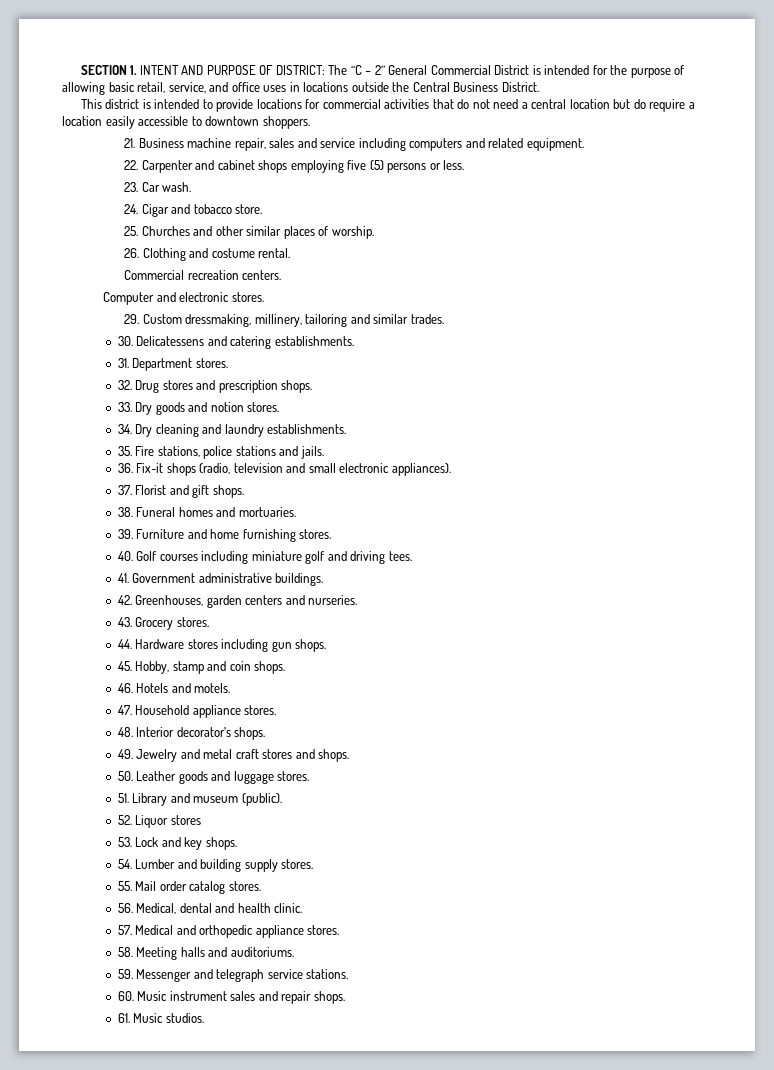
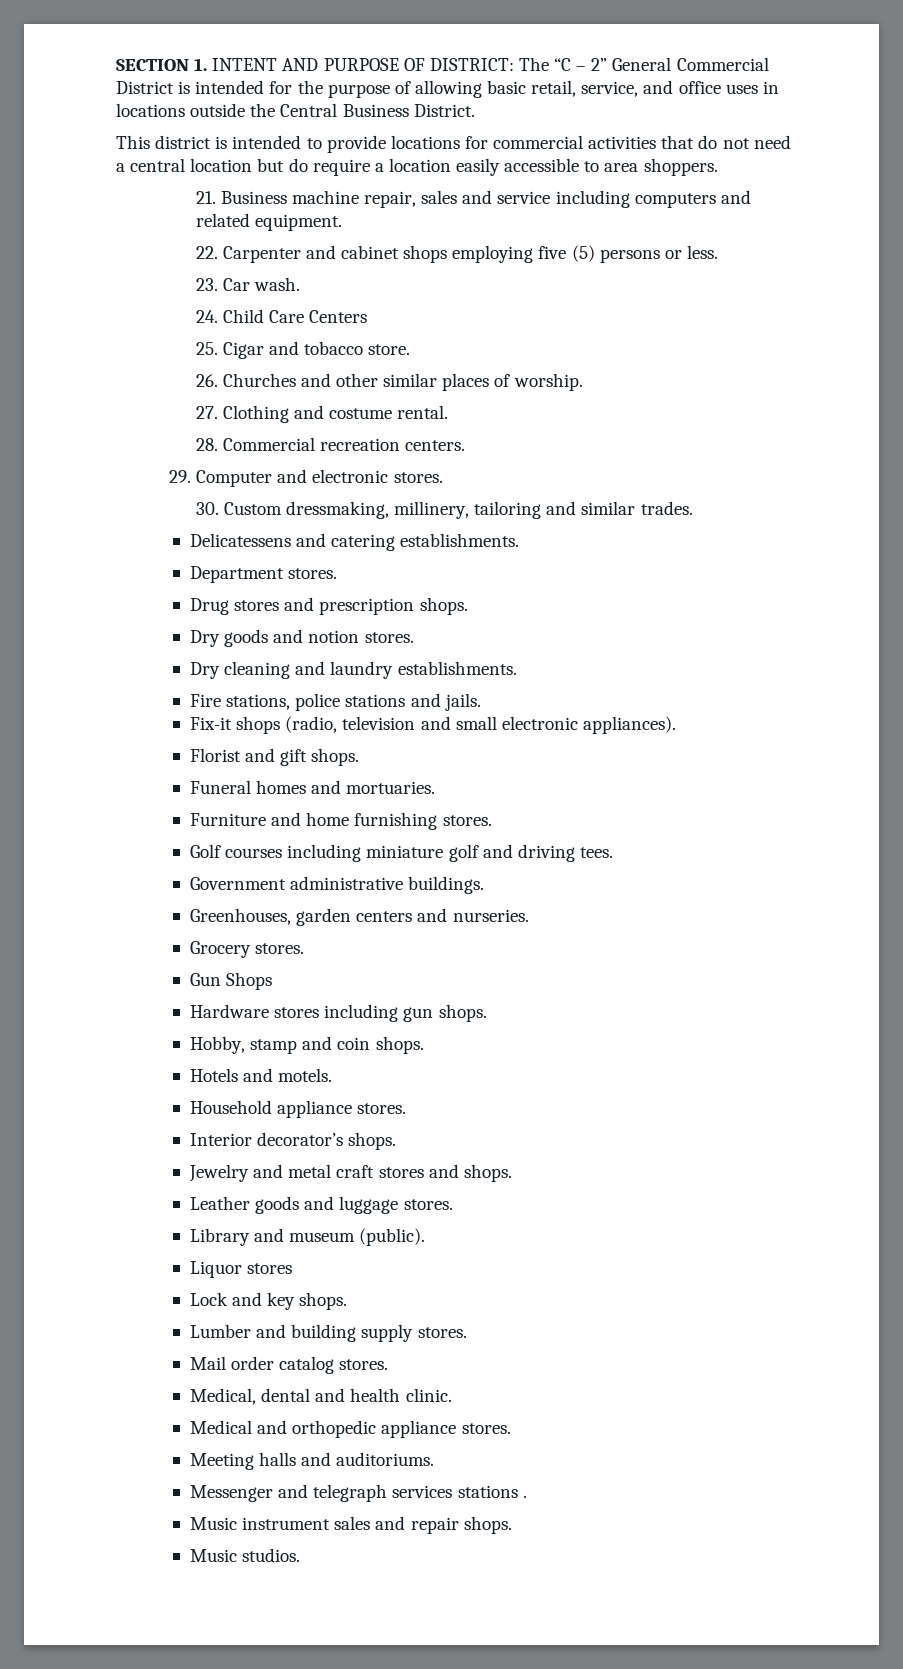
[205,116,260,126] downtown -> [604,163,639,172] area
(139, 209) none -> [222,309,368,323] [195,342,218,355] Child Care Centers // 25.
[124,226,139,236] 25. -> [195,374,218,387] 26.
[124,248,140,258] 26. -> [195,406,218,419] 27.
(291, 253) none -> [195,438,218,451] 28.
(282, 275) none -> [169,470,192,483] 29.
[124,314,140,324] 29. -> [195,502,219,515] 30.
[117,336,133,346] 30. -> (693, 508) none
[117,358,129,368] 31. -> (520, 540) none
[117,380,132,390] 32. -> (338, 573) none
[117,402,132,412] 33. -> (468, 606) none
[117,424,132,434] 34. -> (414, 637) none
[117,446,132,456] 35. -> (517, 668) none
[117,463,133,473] 36. -> (481, 702) none
[117,485,132,495] 37. -> (676, 725) none
[117,507,133,517] 38. -> (360, 757) none
[117,529,133,539] 39. -> (436, 787) none
[117,551,133,561] 40. -> (492, 820) none
[117,573,129,583] 41. -> (613, 852) none
[117,595,132,605] 42. -> (485, 885) none
[117,617,132,627] 43. -> (529, 915) none
[117,639,132,649] 44. -> [189,972,273,990] Gun Shops //
[117,661,132,671] 45. -> (487, 1013) none
[117,683,133,693] 46. -> (424, 1045) none
[117,705,132,715] 47. -> (333, 1075) none
[117,727,133,737] 48. -> (407, 1108) none
[117,749,133,759] 49. -> (397, 1141) none
[117,771,133,781] 50. -> (512, 1173) none
[117,793,129,803] 51. -> (453, 1204) none
[117,815,132,825] 52. -> (426, 1237) none
[117,837,132,847] 53. -> (293, 1268) none
[117,859,132,869] 54. -> (348, 1301) none
[117,881,132,891] 55. -> (467, 1332) none
[117,903,133,913] 56. -> (389, 1364) none
[117,925,132,935] 57. -> (452, 1395) none
[117,947,133,957] 58. -> (511, 1428) none
[117,969,133,979] 59. -> (435, 1459) none
[267,969,349,979] [117,991,134,1001] service stations. // 60. -> [392,1485,527,1498] services stations . //
[117,1013,130,1023] 61. -> (512, 1525) none

